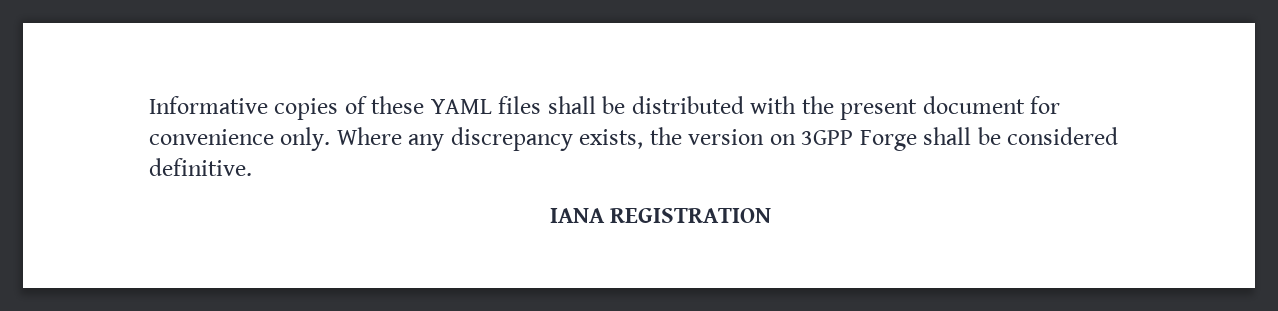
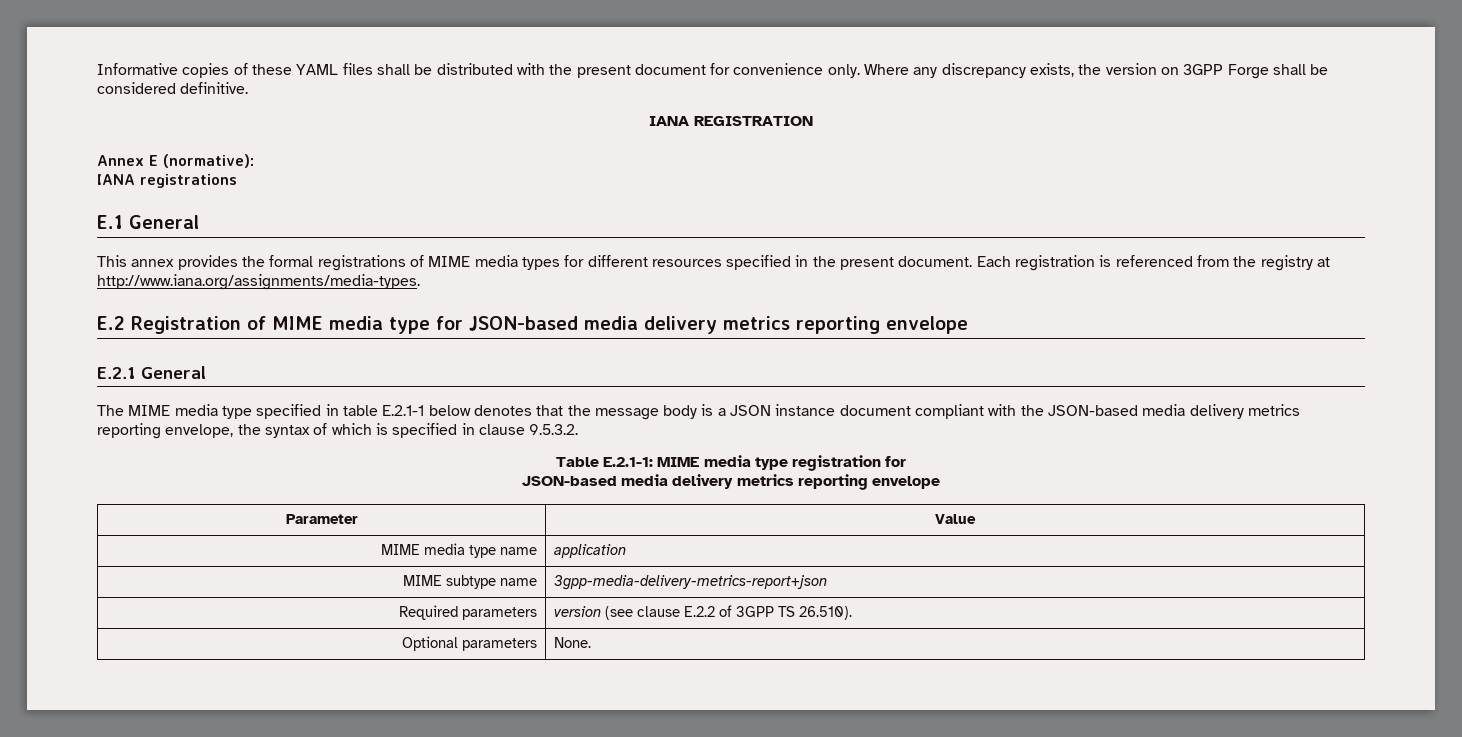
(772, 215) none -> [97,154,254,168] [97,174,237,188] [97,215,199,229] [97,255,1331,271] [97,274,420,290] [97,316,968,334] [97,366,206,379] [97,404,1301,420] [97,423,579,439] [555,455,907,471] [521,474,941,490] [285,514,358,524] [934,514,976,524] [381,543,538,558] [553,544,626,558] [403,575,538,589] [553,575,827,590] [399,605,538,620] [553,605,852,620] [402,636,538,651] [553,637,591,648] // Annex E (normative): // IANA registrations // E.1 General // This annex provides the formal registrations of MIME media types for different resources specified in the present document. Each registration is referenced from the registry at http://www.iana.org/assignments/media-types. // E.2 Registration of MIME media type for JSON-based media delivery metrics reporting envelope // E.2.1 General // The MIME media type specified in table E.2.1-1 below denotes that the message body is a JSON instance document compliant with the JSON-based media delivery metrics reporting envelope, the syntax of which is specified in clause 9.5.3.2. // Table E.2.1-1: MIME media type registration for // JSON-based media delivery metrics reporting envelope // Parameter | Value // MIME media type name | application // MIME subtype name | 3gpp-media-delivery-metrics-report+json // Required parameters | version (see clause E.2.2 of 3GPP TS 26.510). // Optional parameters | None.

